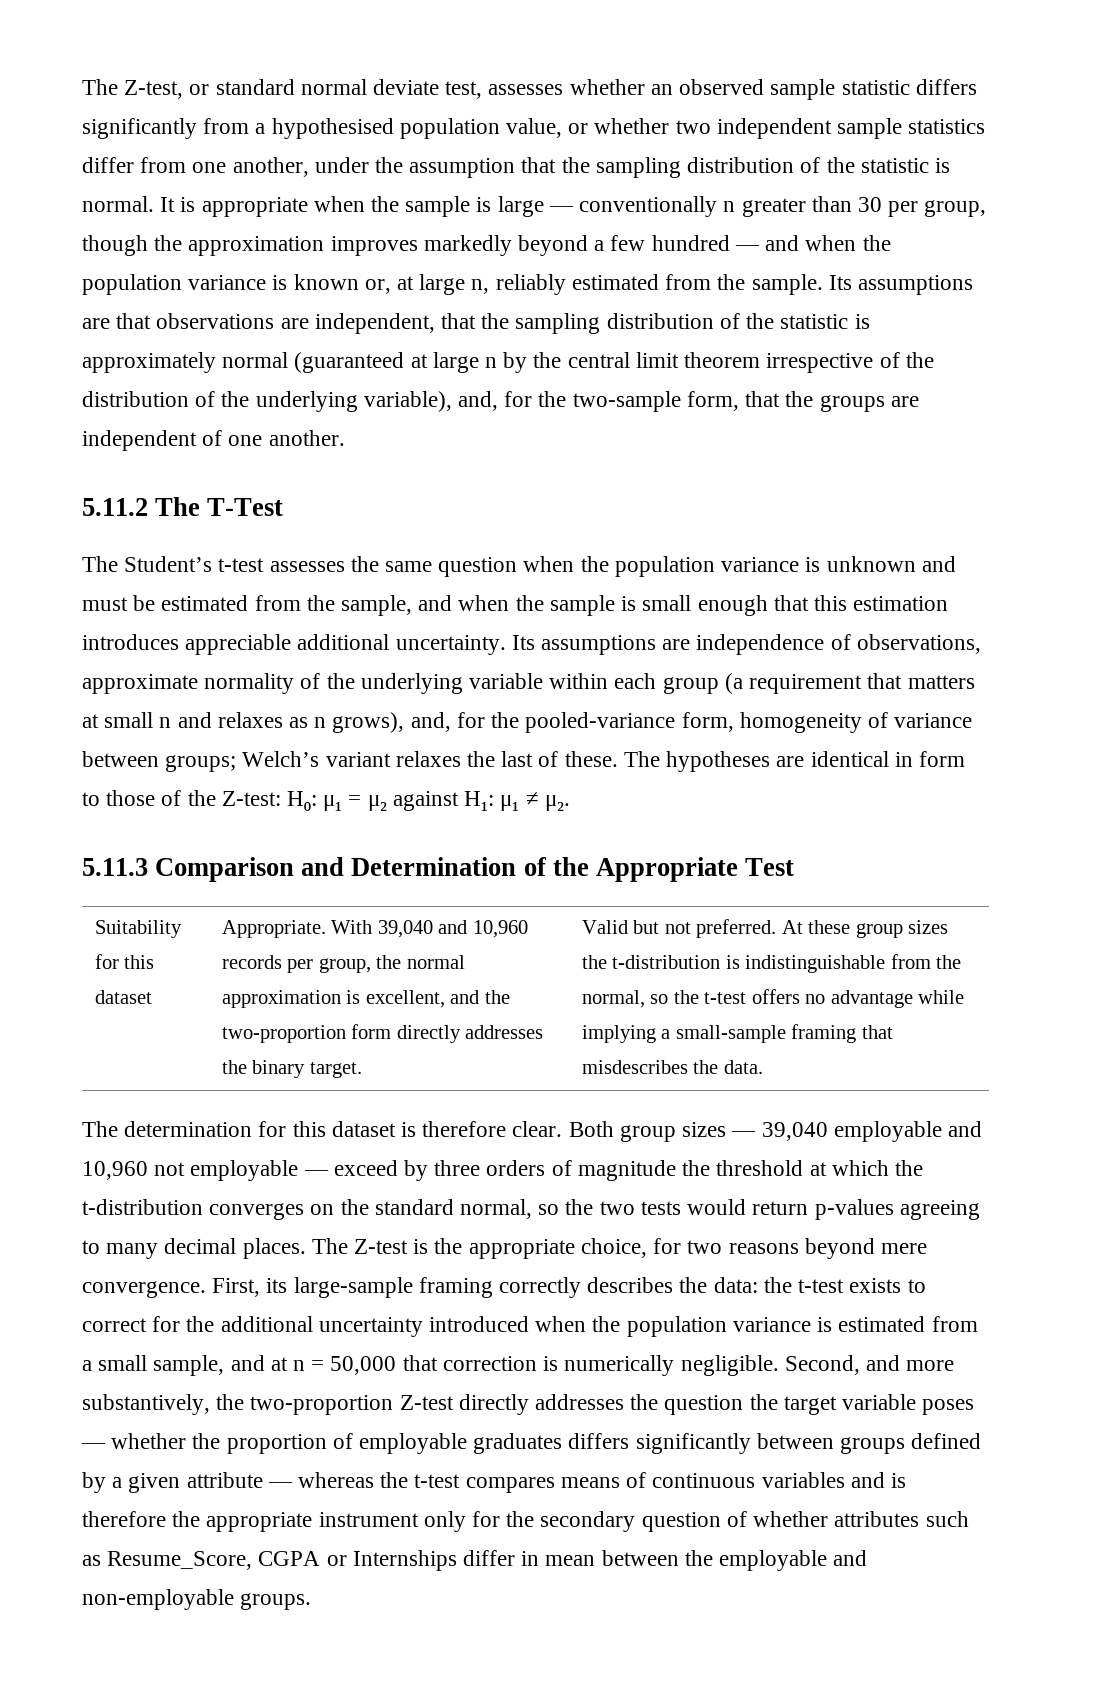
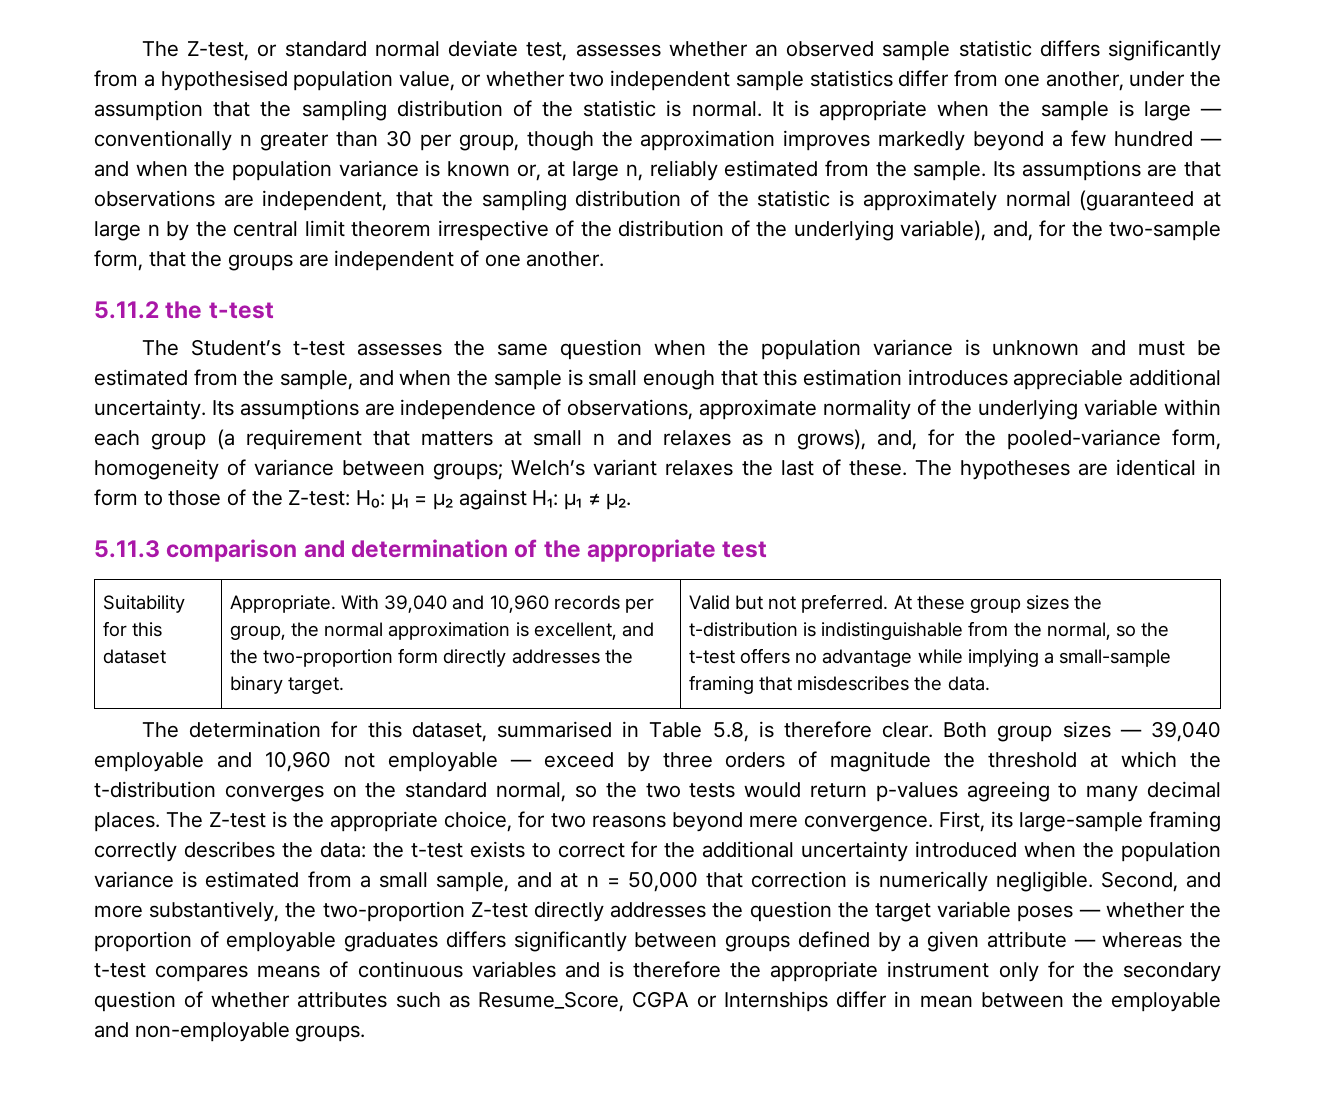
[155,497,284,516] The T-Test -> [165,301,274,319] the t-test
[155,857,795,882] Comparison and Determination of the Appropriate Test -> [166,539,768,562] comparison and determination of the appropriate test
[331,1121,396,1137] dataset -> [411,721,749,742] dataset, summarised in Table 5.8,

